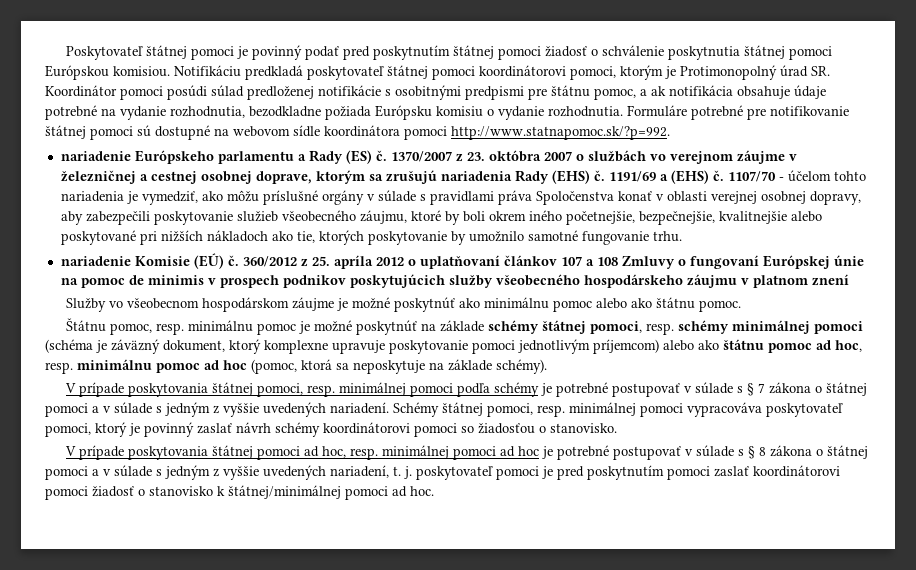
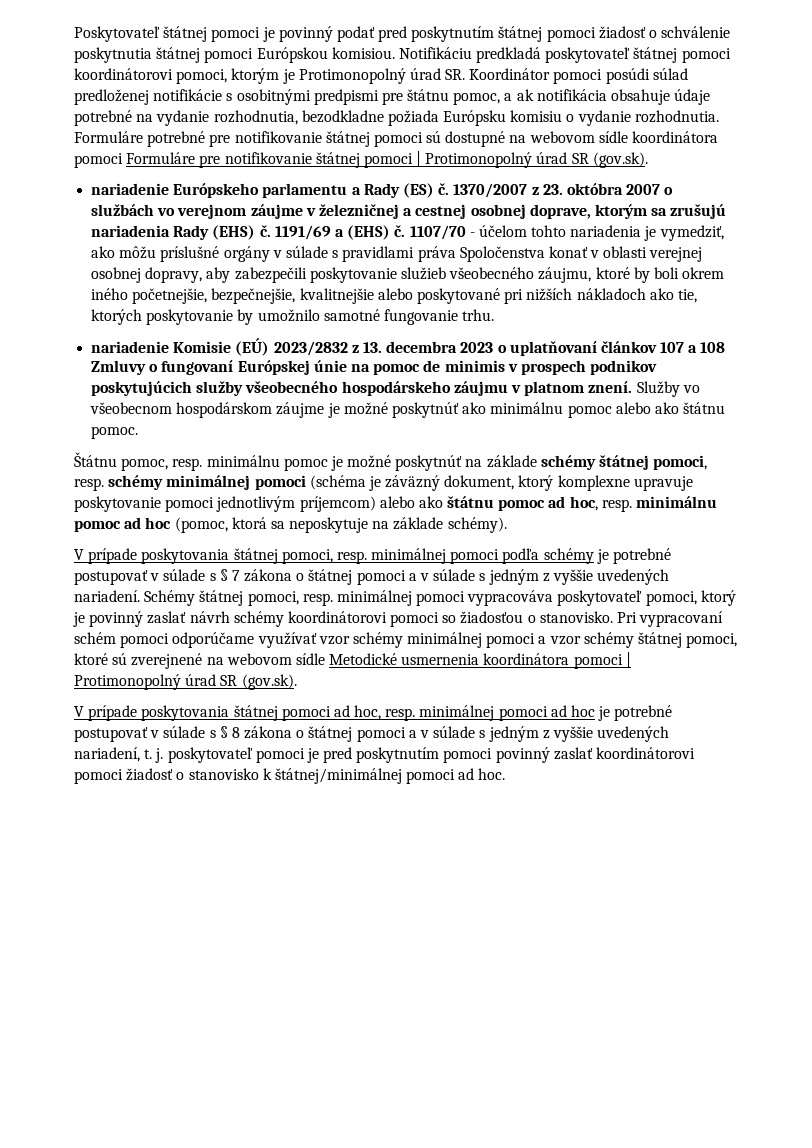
[451,126,670,140] http://www.statnapomoc.sk/?p=992. -> [126,151,648,168] Formuláre pre notifikovanie štátnej pomoci | Protimonopolný úrad SR (gov.sk).
[227,255,404,269] č. 360/2012 z 25. apríla 2012 -> [273,341,494,356] 2023/2832 z 13. decembra 2023
[811,274,849,286] znení // -> [588,381,633,393] znení.
(617, 428) none -> [617,611,724,627] [74,632,738,648] [74,652,631,669] [74,674,297,690] Pri vypracovaní schém pomoci odporúčame využívať vzor schémy minimálnej pomoci a vzor schémy štátnej pomoci, ktoré sú zverejnené na webovom sídle Metodické usmernenia koordinátora pomoci | Protimonopolný úrad SR (gov.sk).
(710, 473) none -> [495,747,550,763] povinný

